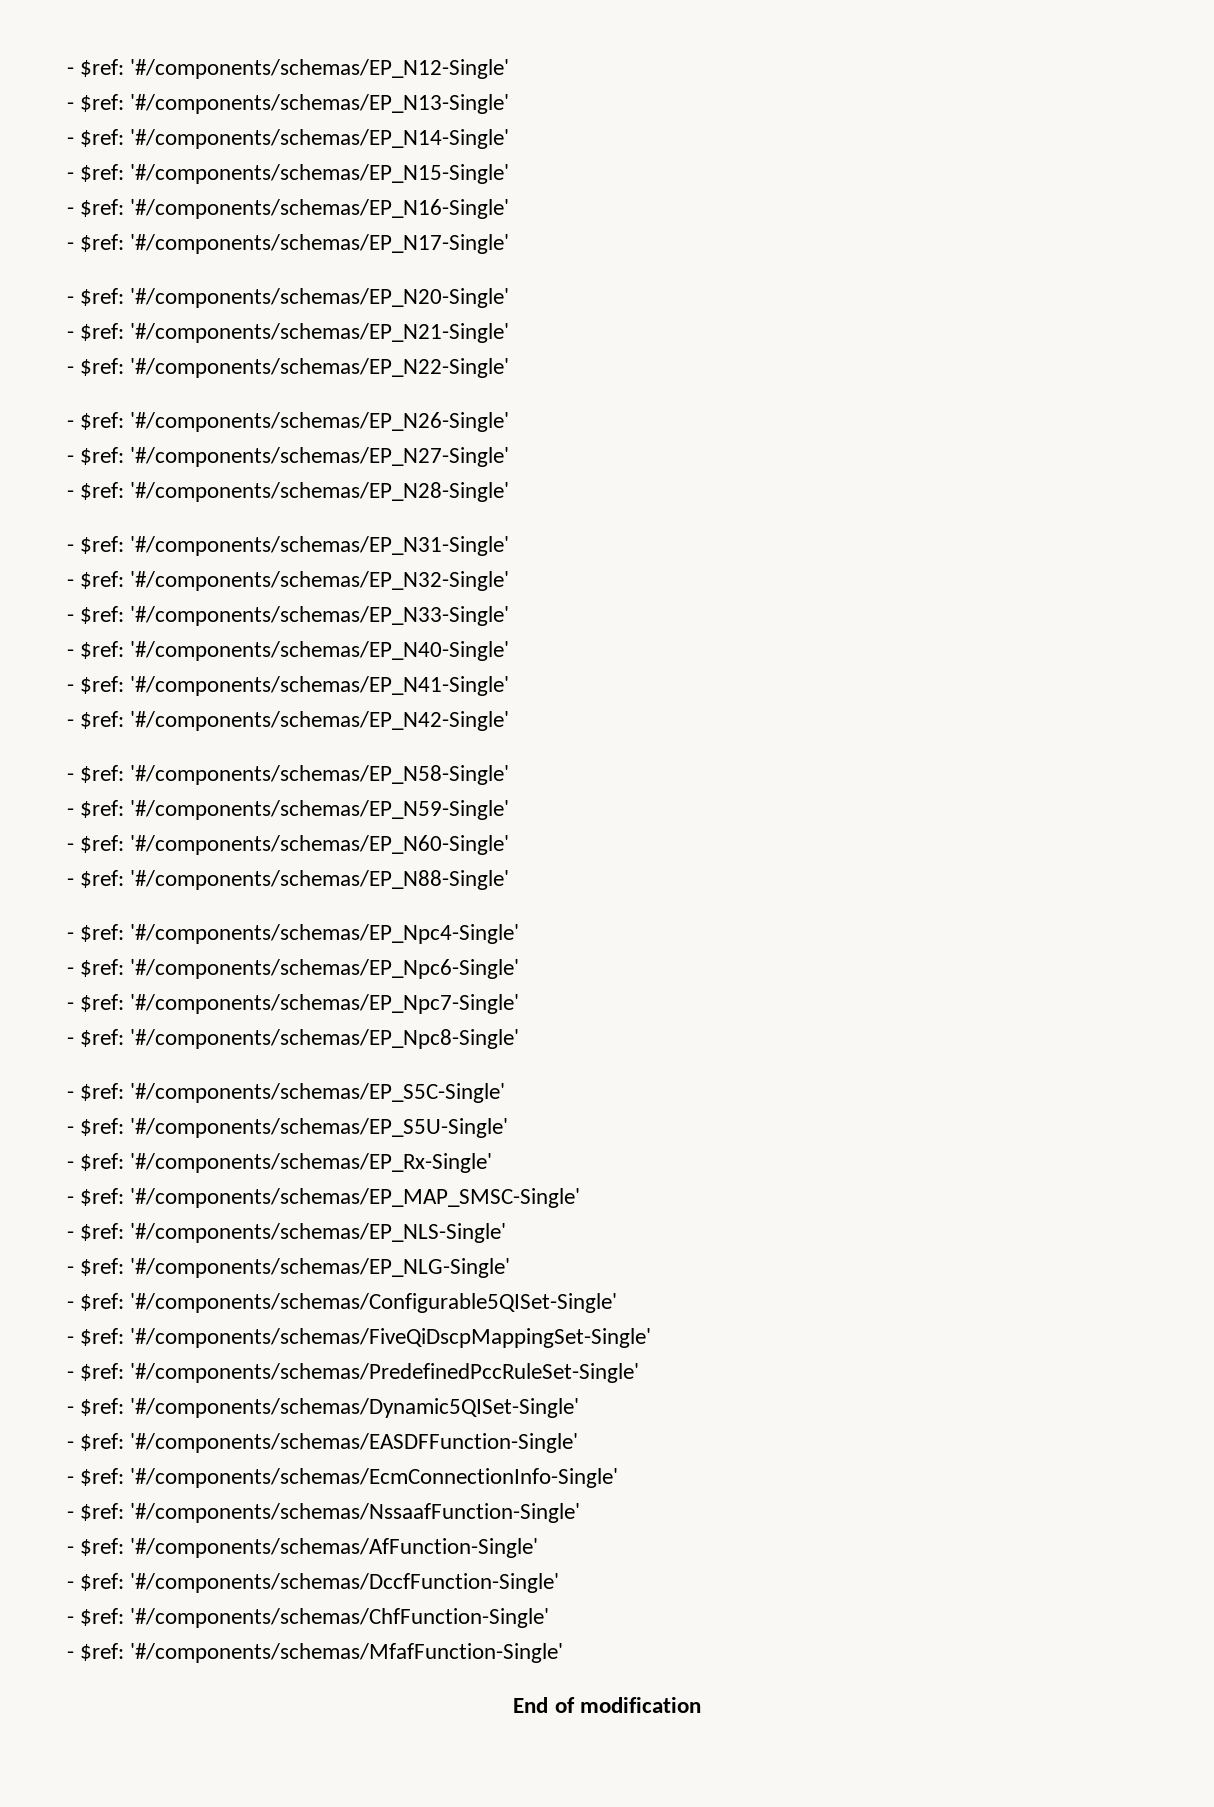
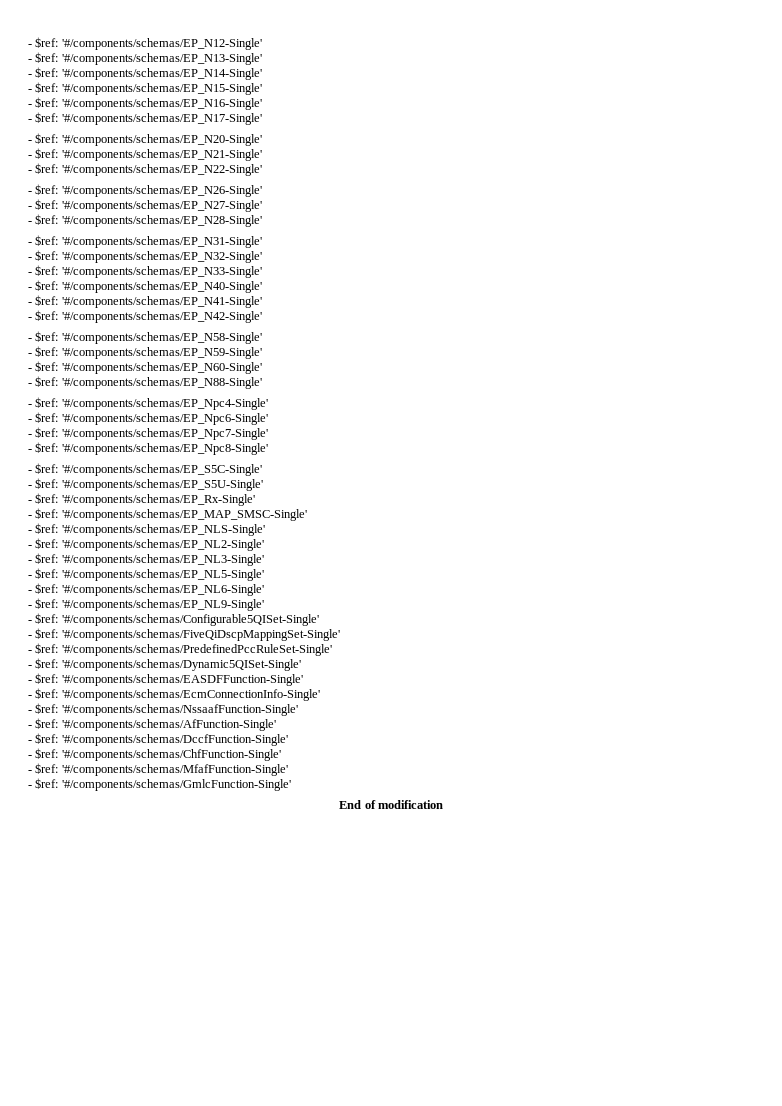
[130,1258,511,1278] '#/components/schemas/EP_NLG-Single' -> [61,539,264,551] [28,553,264,566] [28,568,264,581] [28,583,264,596] [28,598,264,611] '#/components/schemas/EP_NL2-Single' // - $ref: '#/components/schemas/EP_NL3-Single' // - $ref: '#/components/schemas/EP_NL5-Single' // - $ref: '#/components/schemas/EP_NL6-Single' // - $ref: '#/components/schemas/EP_NL9-Single'
(564, 1653) none -> [28,778,291,791] // - $ref: '#/components/schemas/GmlcFunction-Single'

